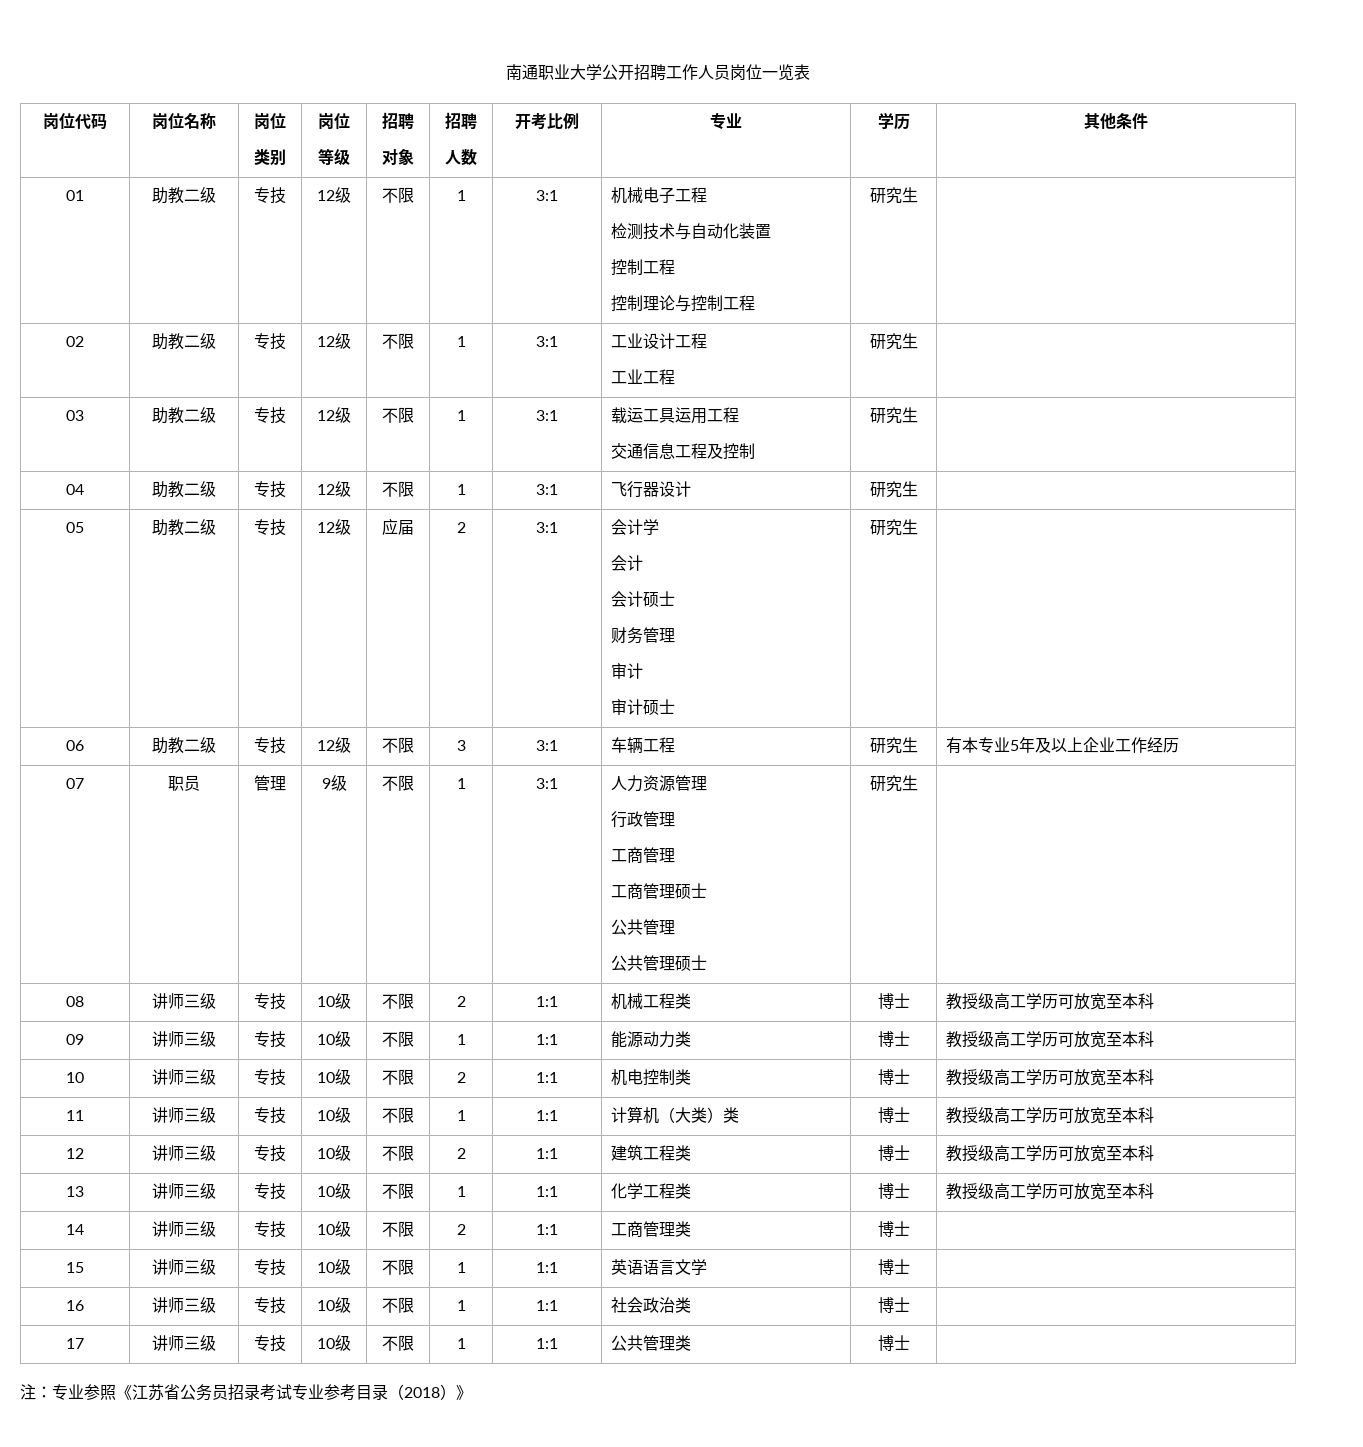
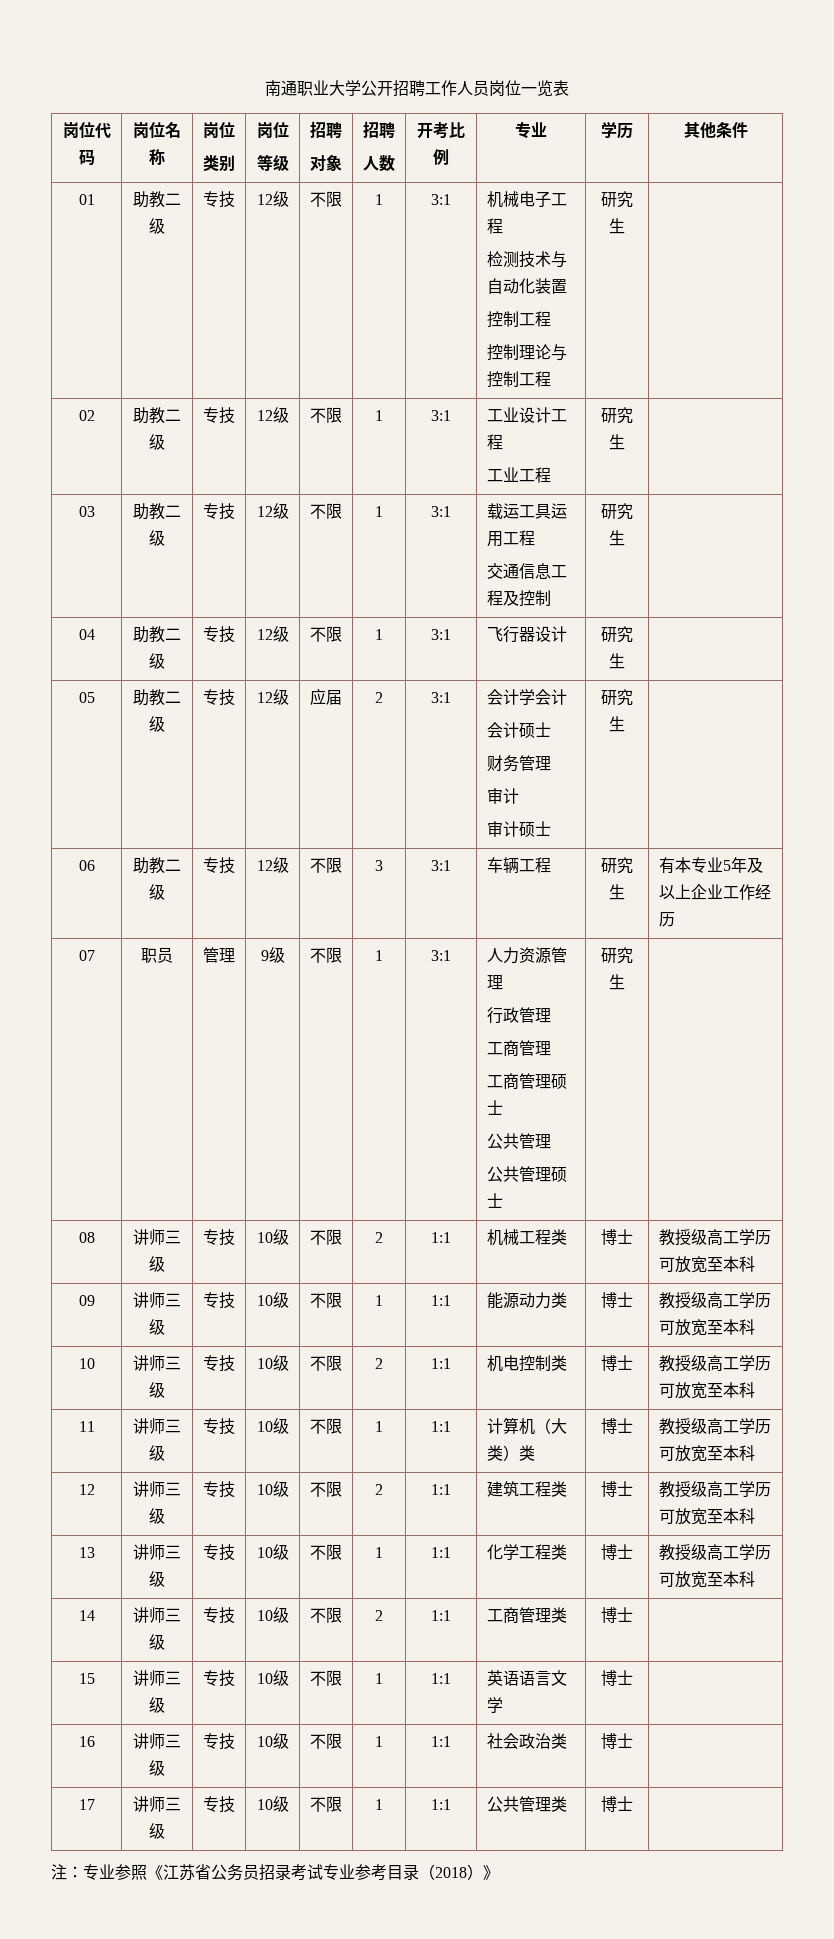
(659, 527) // -> (535, 697) none

